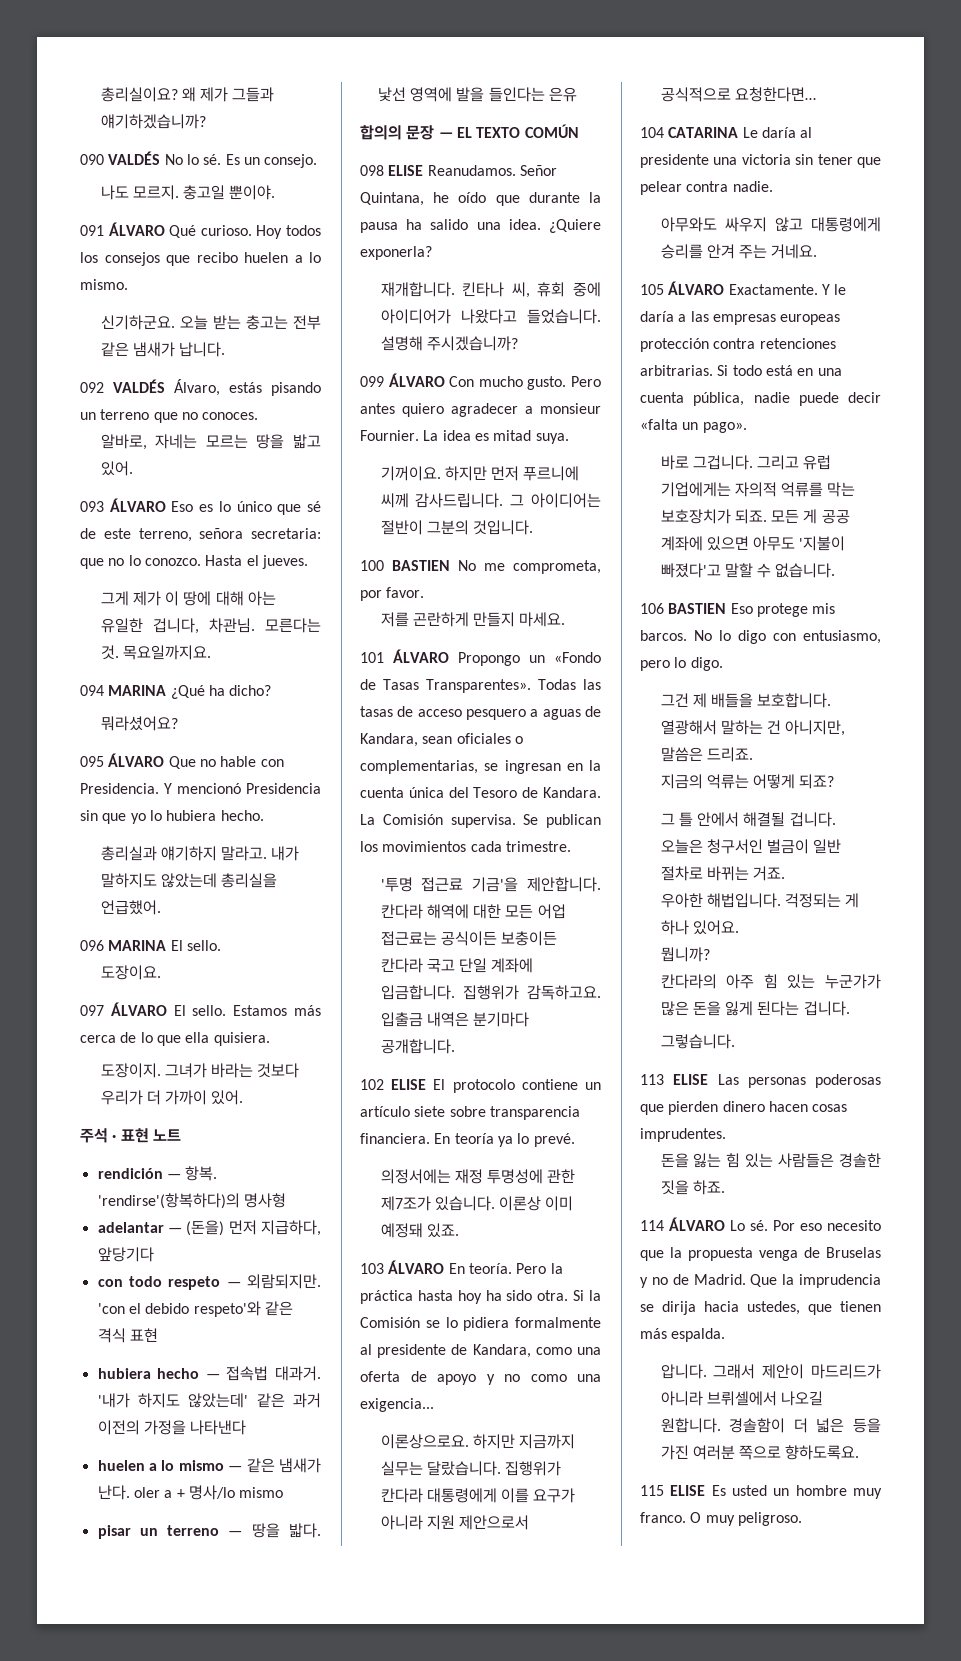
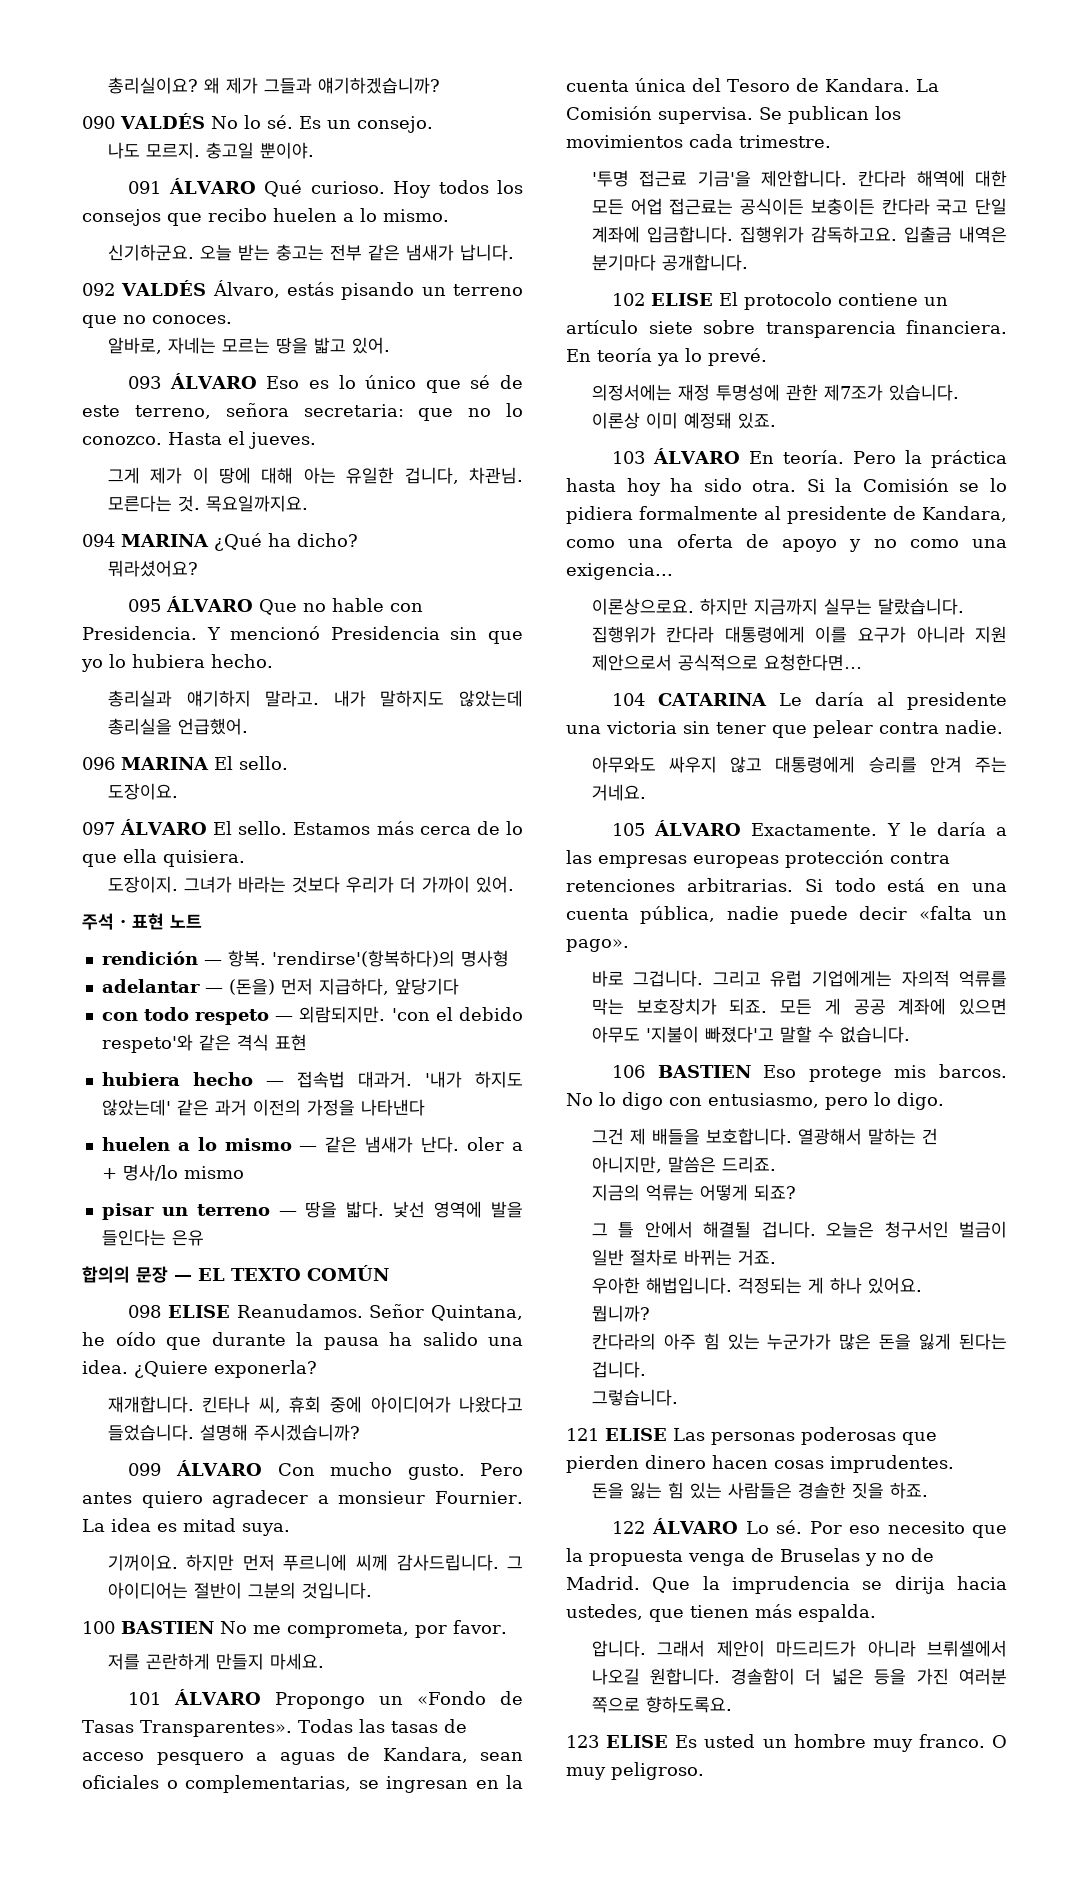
[640,1074,664,1085] 113 -> [566,1428,599,1441] 121
[640,1220,664,1231] 114 -> [612,1521,646,1534] 122
[640,1485,664,1496] 115 -> [566,1735,599,1748] 123

